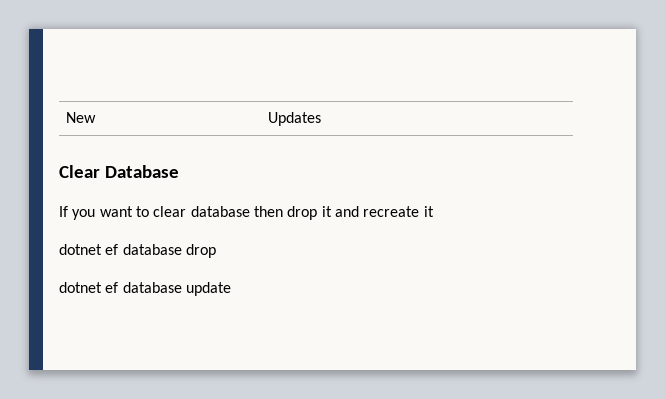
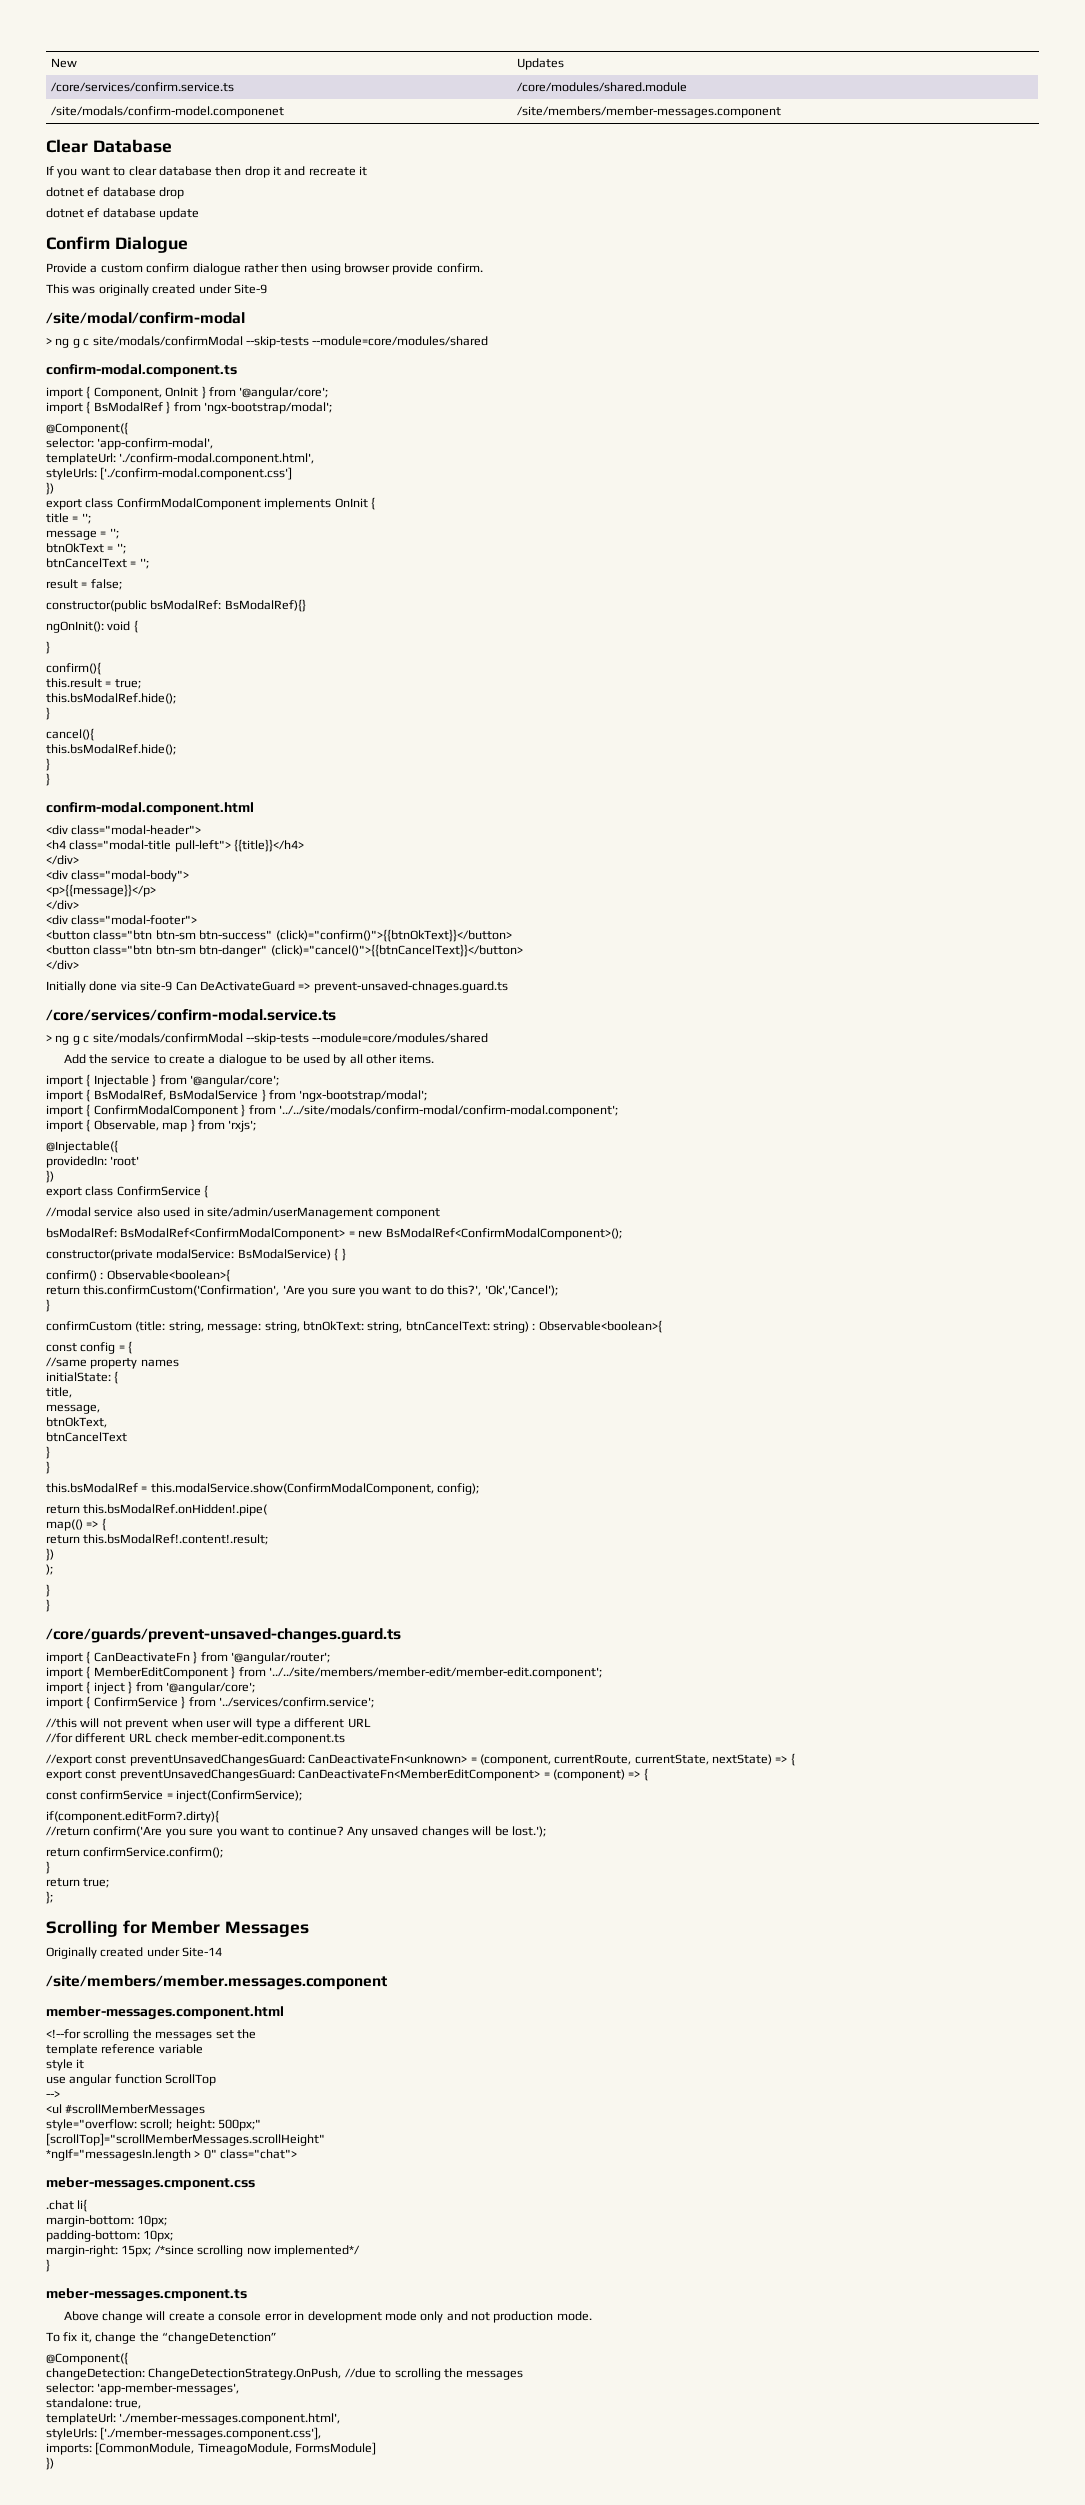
(322, 119) none -> [51,82,235,92] [517,82,688,92] [51,106,285,118] [517,106,782,118] // /core/services/confirm.service.ts | /core/modules/shared.module // /site/modals/confirm-model.componenet | /site/members/member-messages.component
(231, 289) none -> [46,236,188,253] [46,263,483,275] [46,284,267,296] [46,312,245,324] [46,336,489,348] [46,364,237,377] [46,386,329,399] [46,401,332,414] [46,422,128,435] [46,438,214,450] [46,453,315,465] [46,467,293,480] [46,482,54,495] [46,497,375,510] [46,513,91,524] [46,528,119,540] [46,543,126,554] [46,558,149,569] [46,579,122,590] [46,599,306,612] [46,620,138,633] [46,641,50,654] [46,662,101,675] [46,678,141,689] [46,693,176,704] [46,707,50,720] [46,728,94,741] [46,744,176,755] [46,758,50,771] [46,773,50,786] [46,802,254,815] [46,825,202,835] [46,839,305,852] [46,855,79,865] [46,870,190,882] [46,884,156,897] [46,900,79,910] [46,915,198,925] [46,929,512,942] [46,944,523,957] [46,960,79,970] [46,981,508,993] [46,1009,336,1021] [46,1033,489,1045] [63,1054,435,1066] [46,1074,279,1087] [46,1089,428,1102] [46,1104,618,1117] [46,1119,257,1132] [46,1140,118,1153] [46,1156,140,1168] [46,1170,54,1183] [46,1185,209,1198] [46,1207,441,1219] [46,1228,622,1240] [46,1248,346,1261] [46,1269,230,1282] [46,1285,558,1297] [46,1299,50,1312] [46,1320,662,1333] [46,1341,133,1354] [46,1357,179,1369] [46,1371,119,1384] [46,1387,72,1398] [46,1404,100,1414] [46,1417,107,1428] [46,1432,127,1442] [46,1446,50,1459] [46,1461,50,1474] [46,1483,480,1495] [46,1504,268,1516] [46,1518,106,1531] [46,1534,269,1545] [46,1548,54,1561] [46,1564,53,1575] [46,1584,50,1597] [46,1599,50,1612] [46,1628,401,1643] [46,1651,330,1664] [46,1666,602,1679] [46,1681,255,1694] [46,1696,374,1709] [46,1718,371,1730] [46,1733,345,1745] [46,1753,795,1766] [46,1768,648,1781] [46,1790,303,1802] [46,1810,219,1823] [46,1826,546,1838] [46,1847,224,1858] [46,1861,50,1874] [46,1878,110,1888] [46,1891,53,1904] [46,1920,310,1937] [46,1947,223,1959] [46,1975,387,1990] [46,2006,284,2020] [46,2029,256,2041] [46,2044,203,2056] [46,2059,85,2071] [46,2074,217,2086] [46,2091,60,2098] [46,2104,206,2116] [46,2119,262,2131] [46,2133,325,2146] [46,2149,298,2161] [46,2177,255,2191] [46,2199,88,2212] [46,2215,168,2227] [46,2230,174,2242] [46,2245,360,2257] [46,2259,50,2272] [46,2288,247,2302] [63,2311,592,2323] [46,2332,277,2344] [46,2352,128,2365] [46,2368,524,2380] [46,2383,240,2395] [46,2398,142,2409] [46,2413,341,2425] [46,2427,322,2440] [46,2442,377,2455] [46,2457,54,2470] // Confirm Dialogue // Provide a custom confirm dialogue rather then using browser provide confirm. // This was originally created under Site-9 // /site/modal/confirm-modal // > ng g c site/modals/confirmModal --skip-tests --module=core/modules/shared // confirm-modal.component.ts // import { Component, OnInit } from '@angular/core'; // import { BsModalRef } from 'ngx-bootstrap/modal'; // @Component({ // selector: 'app-confirm-modal', // templateUrl: './confirm-modal.component.html', // styleUrls: ['./confirm-modal.component.css'] // }) // export class ConfirmModalComponent implements OnInit { // title = ''; // message = ''; // btnOkText = ''; // btnCancelText = ''; // result = false; // constructor(public bsModalRef: BsModalRef){} // ngOnInit(): void { // } // confirm(){ // this.result = true; // this.bsModalRef.hide(); // } // cancel(){ // this.bsModalRef.hide(); // } // } // confirm-modal.component.html // <div class="modal-header"> // <h4 class="modal-title pull-left"> {{title}}</h4> // </div> // <div class="modal-body"> // <p>{{message}}</p> // </div> // <div class="modal-footer"> // <button class="btn btn-sm btn-success" (click)="confirm()">{{btnOkText}}</button> // <button class="btn btn-sm btn-danger" (click)="cancel()">{{btnCancelText}}</button> // </div> // Initially done via site-9 Can DeActivateGuard => prevent-unsaved-chnages.guard.ts // /core/services/confirm-modal.service.ts // > ng g c site/modals/confirmModal --skip-tests --module=core/modules/shared // Add the service to create a dialogue to be used by all other items. // import { Injectable } from '@angular/core'; // import { BsModalRef, BsModalService } from 'ngx-bootstrap/modal'; // import { ConfirmModalComponent } from '../../site/modals/confirm-modal/confirm-modal.component'; // import { Observable, map } from 'rxjs'; // @Injectable({ // providedIn: 'root' // }) // export class ConfirmService { // //modal service also used in site/admin/userManagement component // bsModalRef: BsModalRef<ConfirmModalComponent> = new BsModalRef<ConfirmModalComponent>(); // constructor(private modalService: BsModalService) { } // confirm() : Observable<boolean>{ // return this.confirmCustom('Confirmation', 'Are you sure you want to do this?', 'Ok','Cancel'); // } // confirmCustom (title: string, message: string, btnOkText: string, btnCancelText: string) : Observable<boolean>{ // const config = { // //same property names // initialState: { // title, // message, // btnOkText, // btnCancelText // } // } // this.bsModalRef = this.modalService.show(ConfirmModalComponent, config); // return this.bsModalRef.onHidden!.pipe( // map(() => { // return this.bsModalRef!.content!.result; // }) // ); // } // } // /core/guards/prevent-unsaved-changes.guard.ts // import { CanDeactivateFn } from '@angular/router'; // import { MemberEditComponent } from '../../site/members/member-edit/member-edit.component'; // import { inject } from '@angular/core'; // import { ConfirmService } from '../services/confirm.service'; // //this will not prevent when user will type a different URL // //for different URL check member-edit.component.ts // //export const preventUnsavedChangesGuard: CanDeactivateFn<unknown> = (component, currentRoute, currentState, nextState) => { // export const preventUnsavedChangesGuard: CanDeactivateFn<MemberEditComponent> = (component) => { // const confirmService = inject(ConfirmService); // if(component.editForm?.dirty){ // //return confirm('Are you sure you want to continue? Any unsaved changes will be lost.'); // return confirmService.confirm(); // } // return true; // }; // Scrolling for Member Messages // Originally created under Site-14 // /site/members/member.messages.component // member-messages.component.html // <!--for scrolling the messages set the // template reference variable // style it // use angular function ScrollTop // --> // <ul #scrollMemberMessages // style="overflow: scroll; height: 500px;" // [scrollTop]="scrollMemberMessages.scrollHeight" // *ngIf="messagesIn.length > 0" class="chat"> // meber-messages.cmponent.css // .chat li{ // margin-bottom: 10px; // padding-bottom: 10px; // margin-right: 15px; /*since scrolling now implemented*/ // } // meber-messages.cmponent.ts // Above change will create a console error in development mode only and not production mode. // To fix it, change the “changeDetenction” // @Component({ // changeDetection: ChangeDetectionStrategy.OnPush, //due to scrolling the messages // selector: 'app-member-messages', // standalone: true, // templateUrl: './member-messages.component.html', // styleUrls: ['./member-messages.component.css'], // imports: [CommonModule, TimeagoModule, FormsModule] // })

